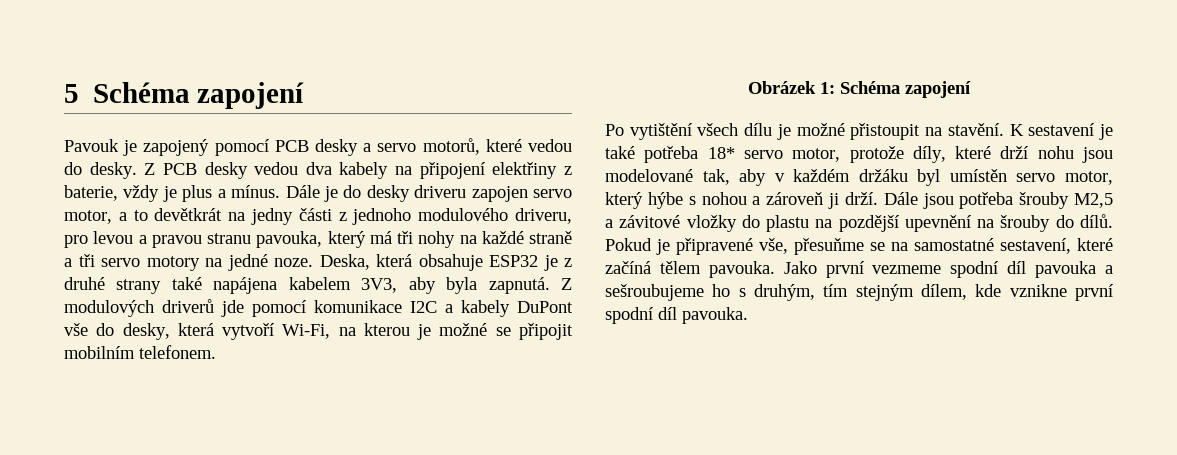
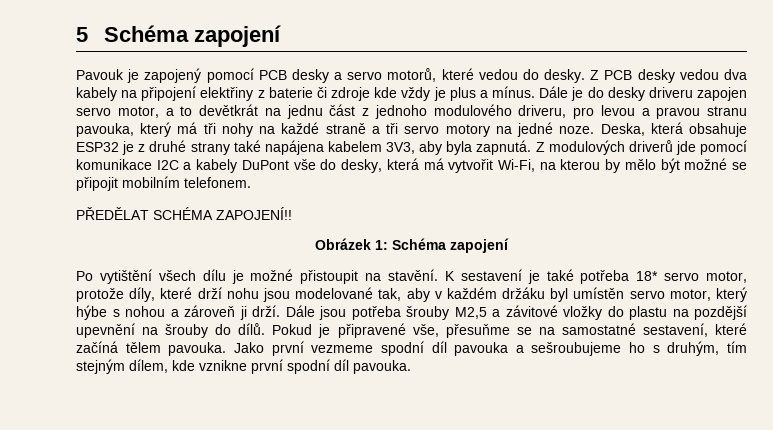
[64,185,118,201] baterie, -> [268,87,398,101] baterie či zdroje kde
[251,208,332,225] jedny části -> [286,104,356,119] jednu část
[222,323,275,340] vytvoří -> [423,158,494,173] má vytvořit
[417,324,432,340] je -> [605,158,680,173] by mělo být
(216, 352) none -> [76,207,292,220] // PŘEDĚLAT SCHÉMA ZAPOJENÍ!!

